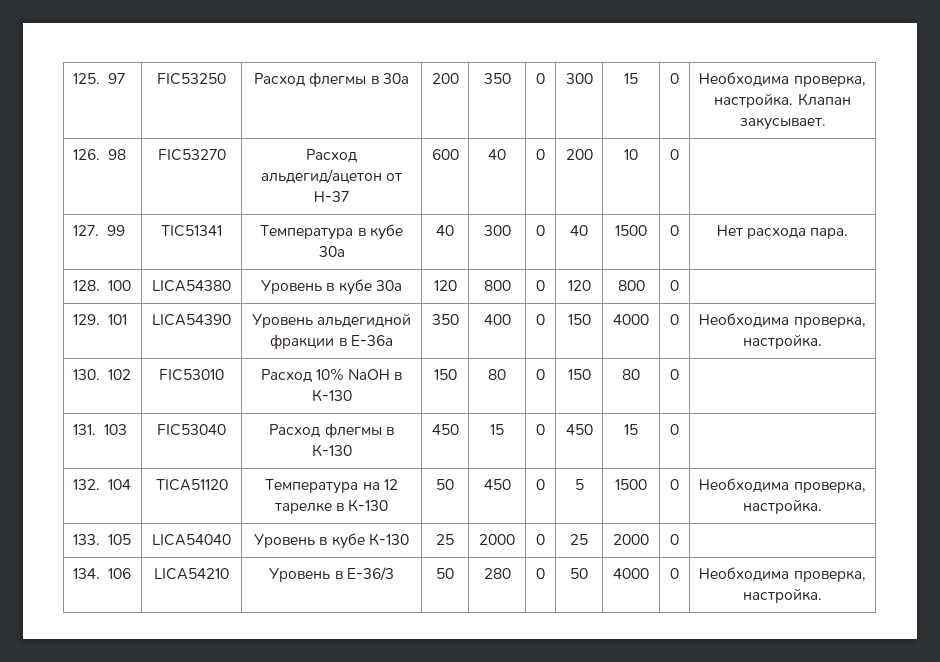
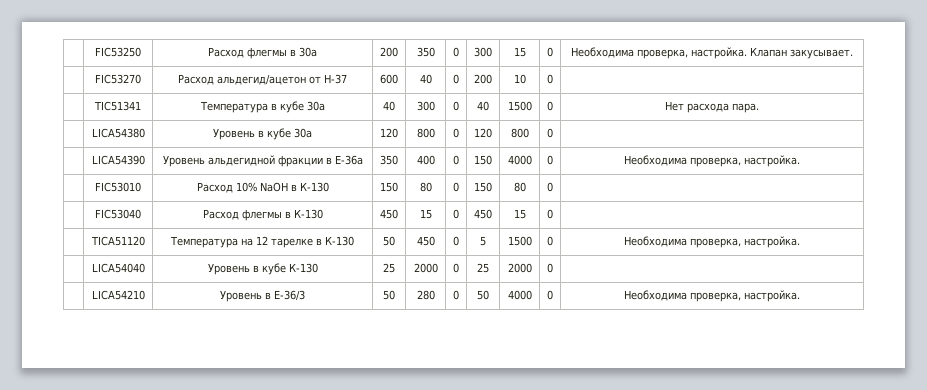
[72,73,125,84] 125. 97 -> (95, 52) none
[72,149,126,160] 126. 98 -> (853, 54) none
[72,225,125,236] 127. 99 -> (553, 79) none
[72,280,131,291] 128. 100 -> (759, 108) none
[72,314,127,325] 129. 101 -> (553, 133) none
[72,369,131,380] 130. 102 -> (800, 161) none
[72,424,127,435] 131. 103 -> (553, 187) none
[72,479,131,490] 132. 104 -> (553, 214) none
[72,534,131,545] 133. 105 -> (800, 242) none
[72,568,131,579] 134. 106 -> (553, 268) none

